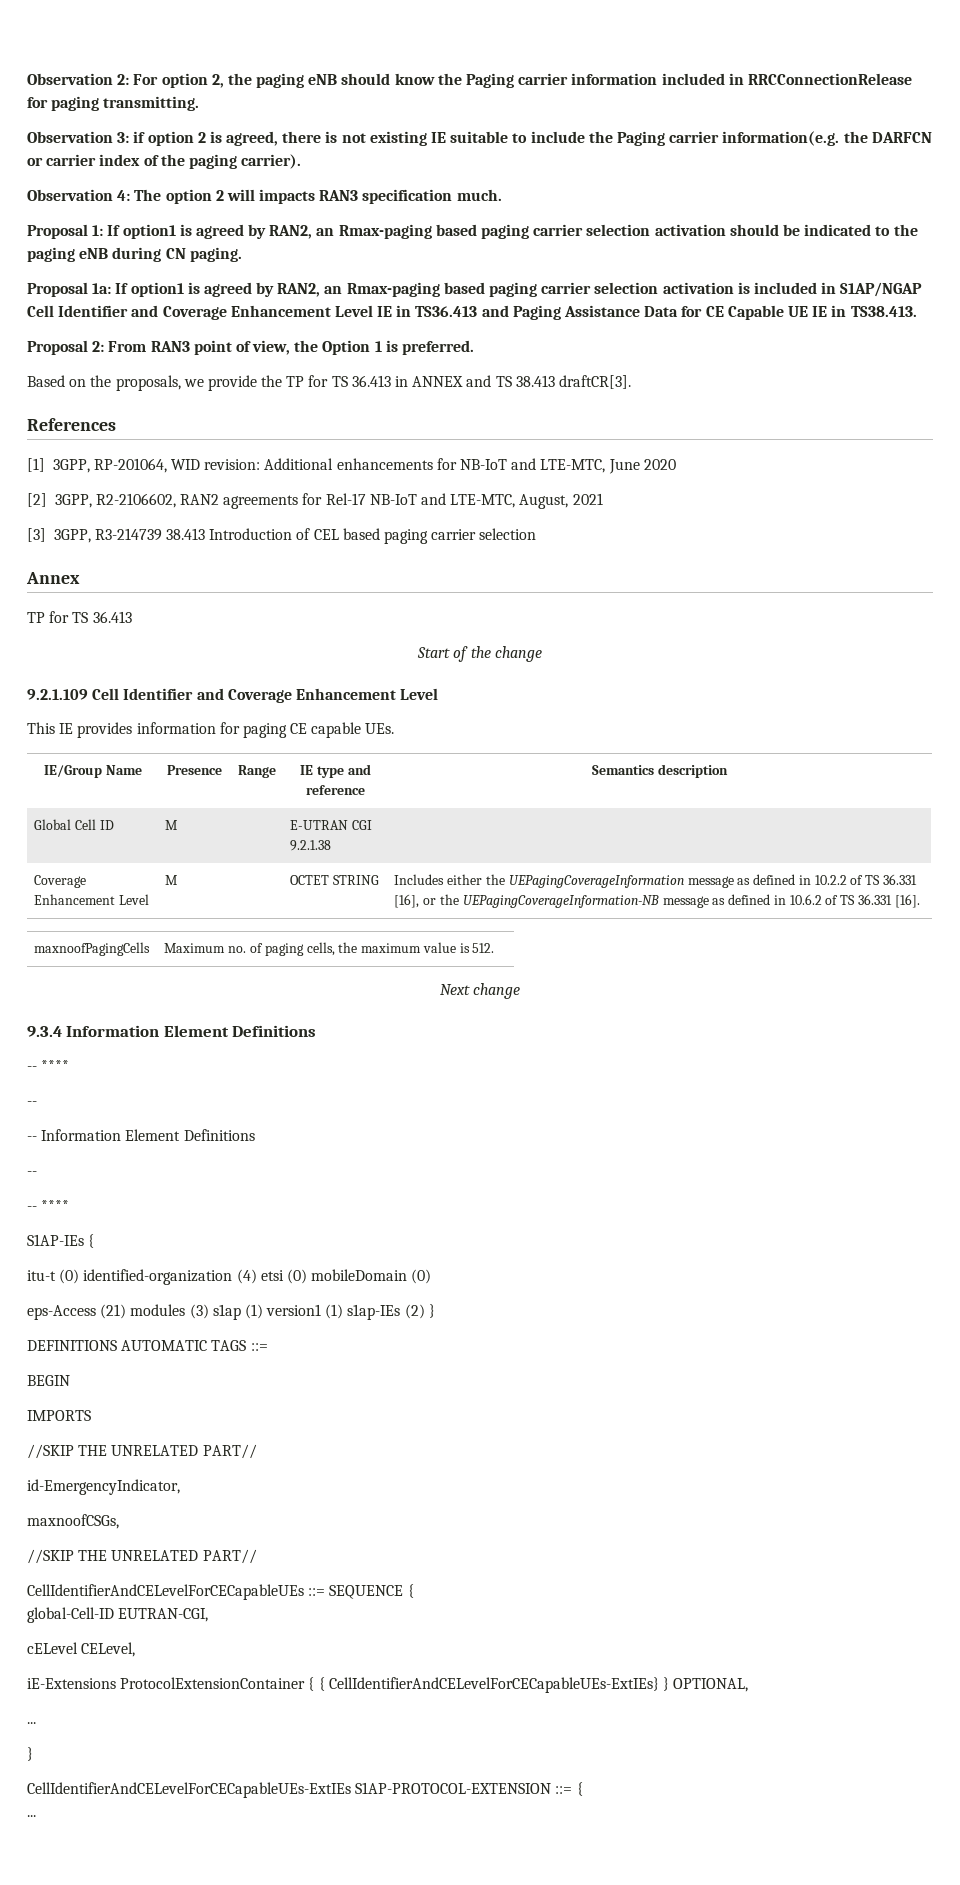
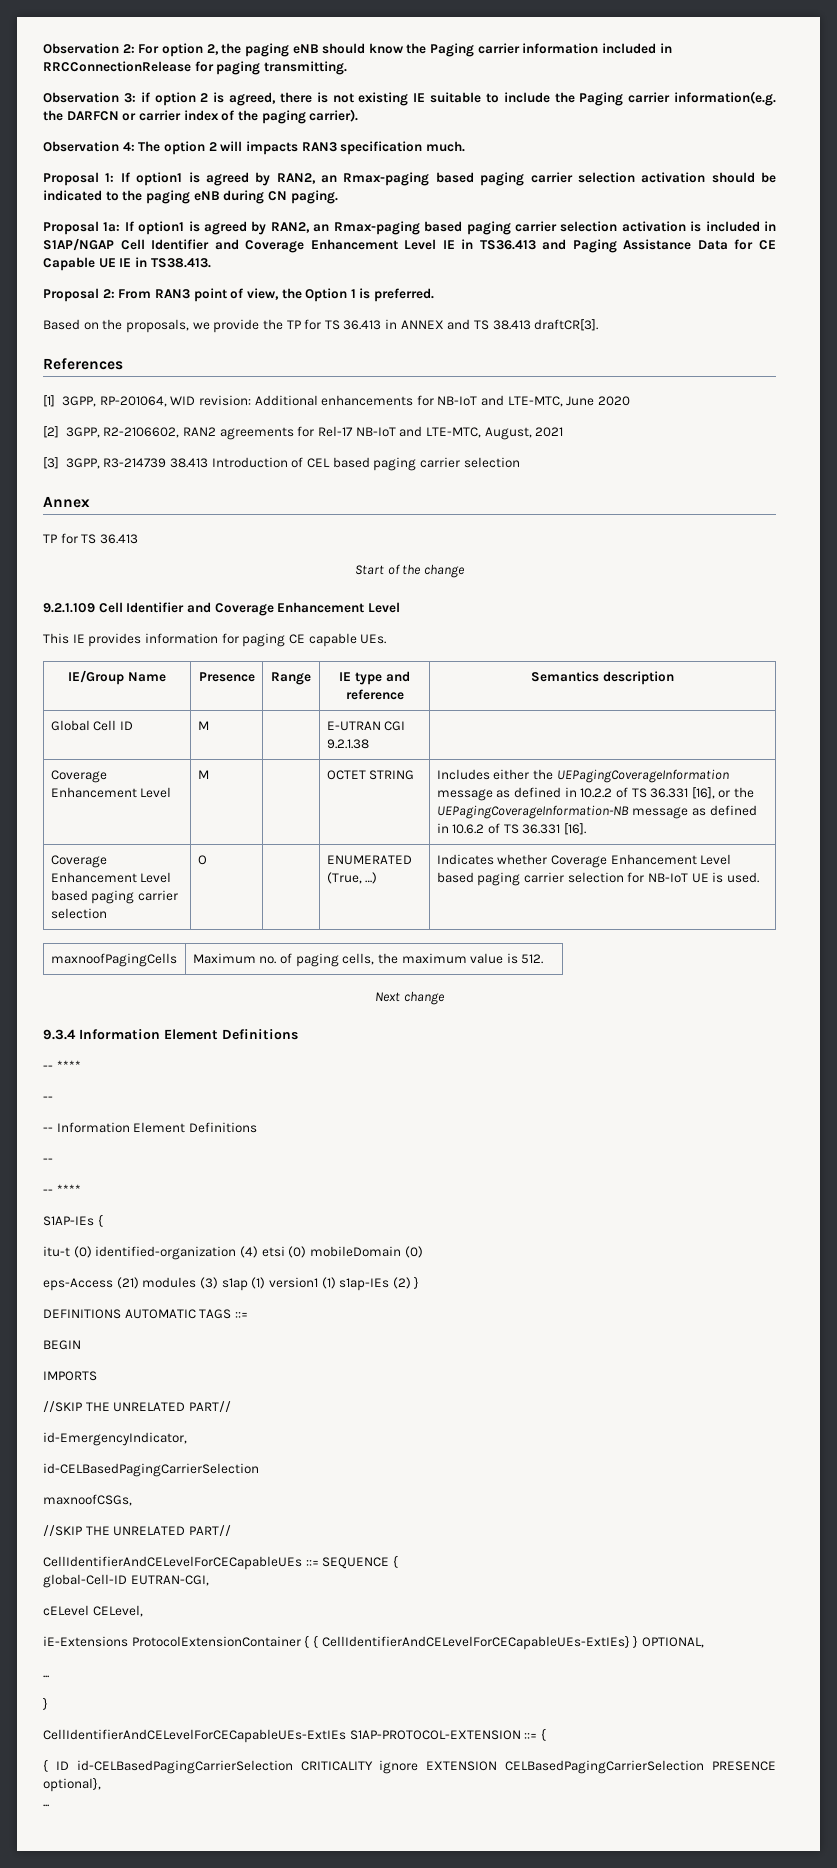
(920, 901) none -> [50,855,107,868] [50,872,172,883] [50,890,178,904] [50,908,107,919] [197,855,207,865] [326,855,412,865] [326,872,378,884] [436,854,732,868] [436,872,759,886] // Coverage Enhancement Level based paging carrier selection | O | | ENUMERATED (True, …) | Indicates whether Coverage Enhancement Level based paging carrier selection for NB-IoT UE is used.
(180, 1487) none -> [43,1463,259,1477] // id-CELBasedPagingCarrierSelection
(583, 1789) none -> [43,1759,776,1774] [43,1777,101,1792] // { ID id-CELBasedPagingCarrierSelection CRITICALITY ignore EXTENSION CELBasedPagingCarrierSelection PRESENCE optional},

